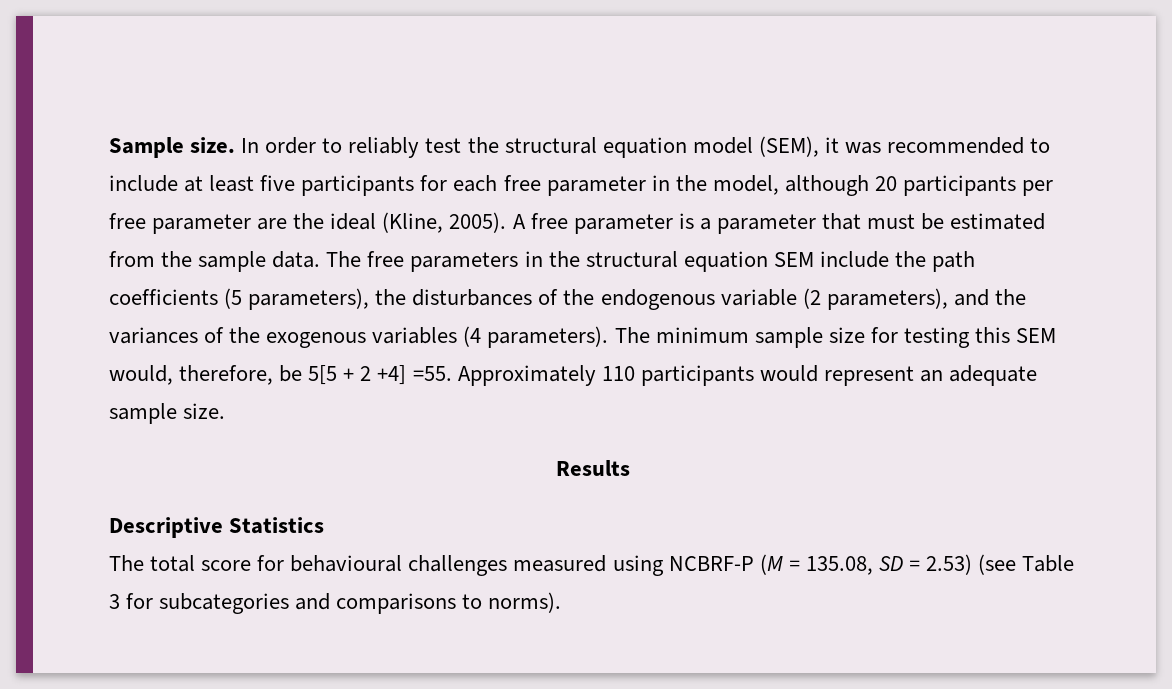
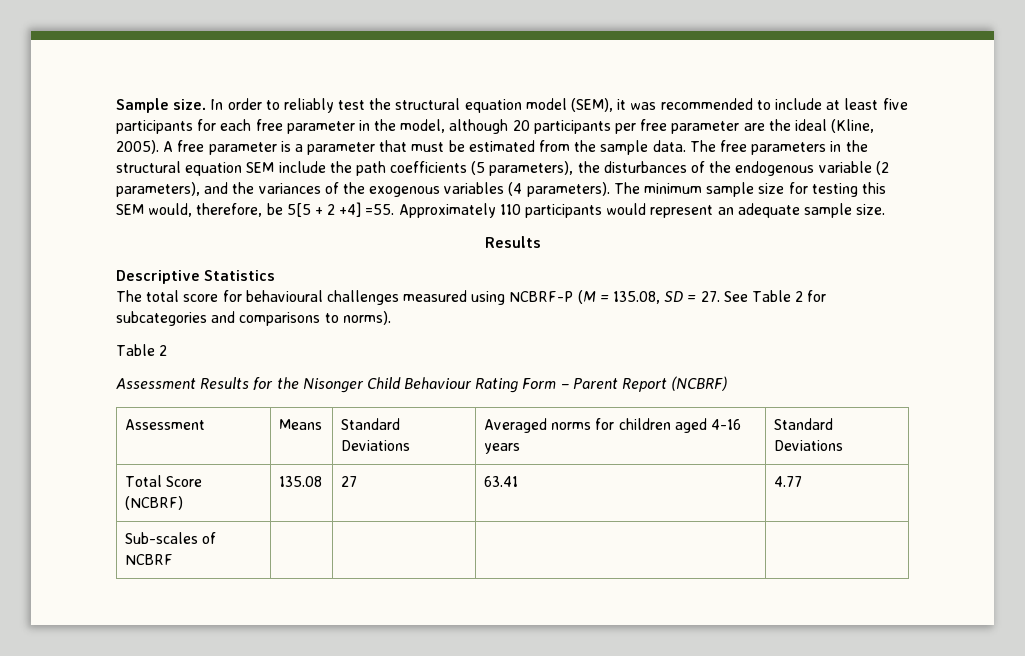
[926,554,1075,575] [109,594,120,609] 2.53) (see Table 3 -> [700,290,804,302] 27. See Table 2
(562, 602) none -> [116,344,168,356] [116,376,728,393] [125,419,206,430] [279,419,323,430] [341,418,401,430] [341,440,411,451] [484,418,741,433] [484,443,521,454] [774,418,834,430] [774,440,844,451] [125,475,203,487] [125,496,184,510] [279,476,323,487] [341,476,358,487] [484,476,519,487] [774,476,803,487] [125,532,217,544] [125,554,174,565] // Table 2 // Assessment Results for the Nisonger Child Behaviour Rating Form – Parent Report (NCBRF) // Assessment | Means | Standard Deviations | Averaged norms for children aged 4-16 years | Standard Deviations // Total Score (NCBRF) | 135.08 | 27 | 63.41 | 4.77 // Sub-scales of NCBRF | | | |

